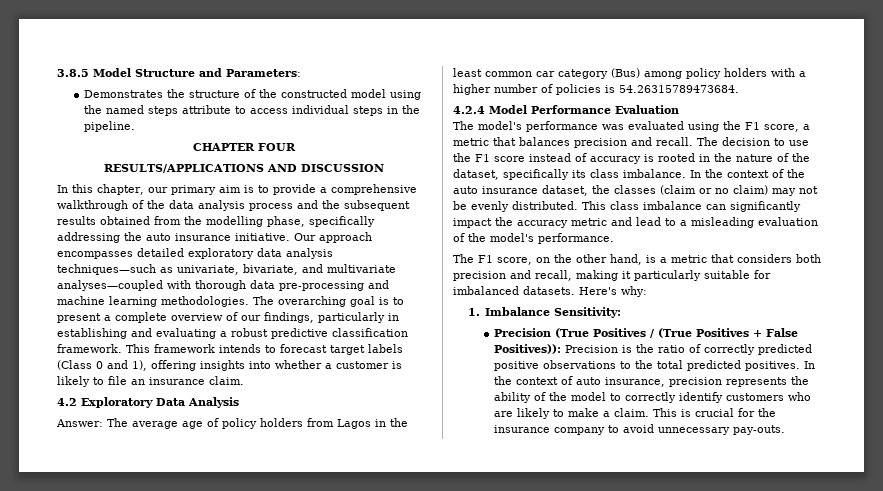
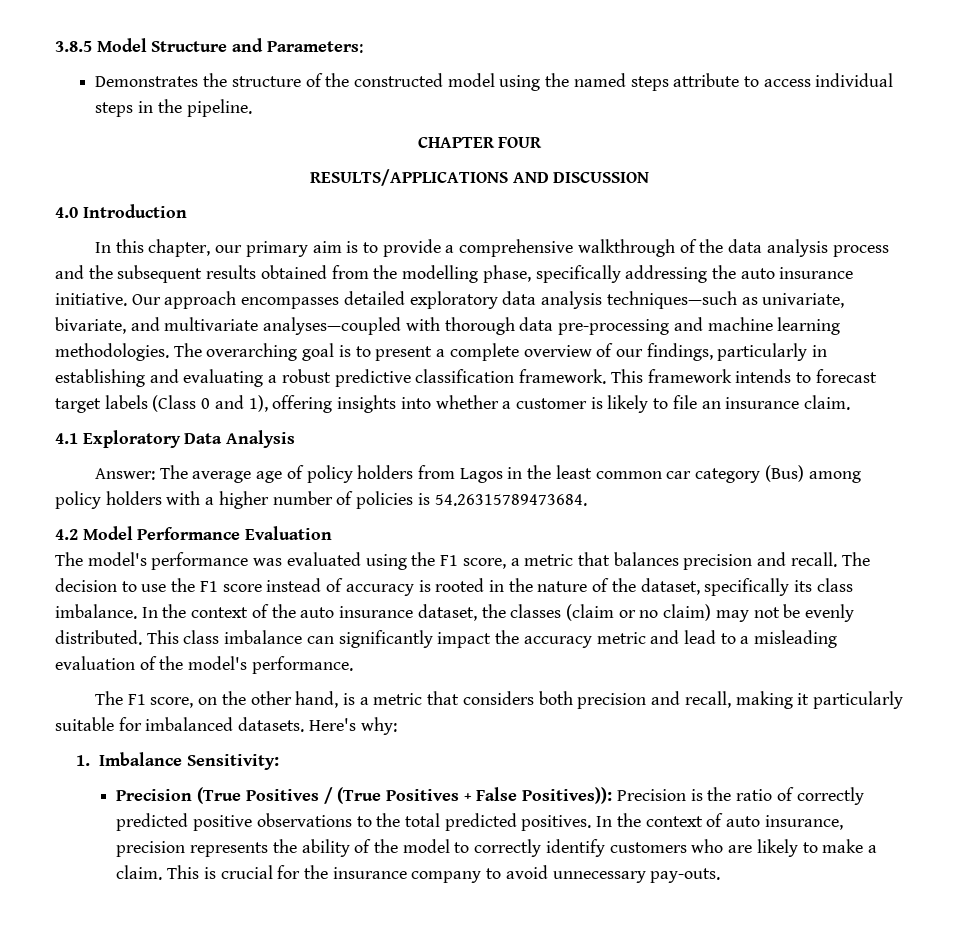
(384, 168) none -> [55,204,187,218] // 4.0 Introduction
[57,398,77,406] 4.2 -> [55,433,78,444] 4.1
[453,106,485,114] 4.2.4 -> [55,529,78,540] 4.2

